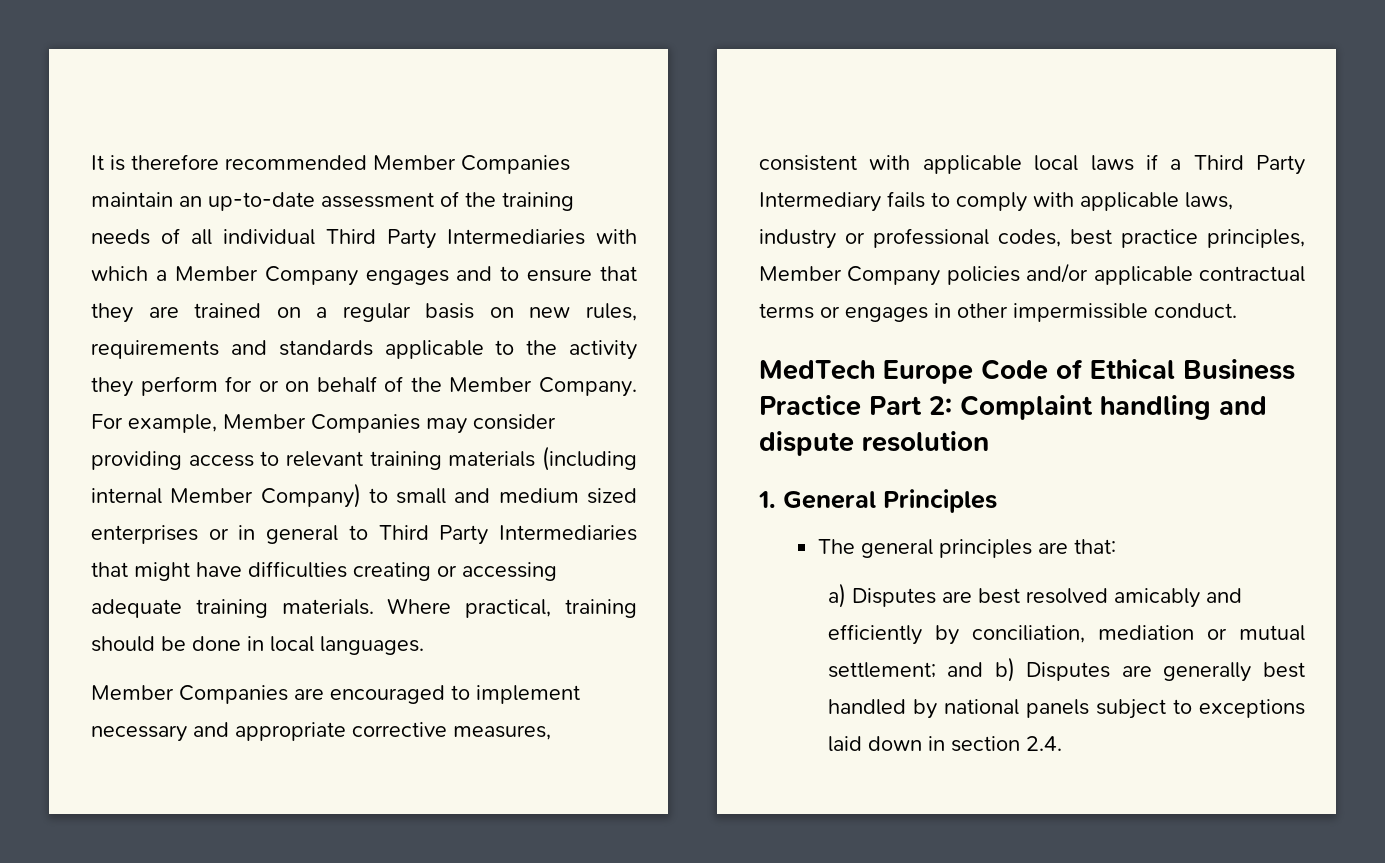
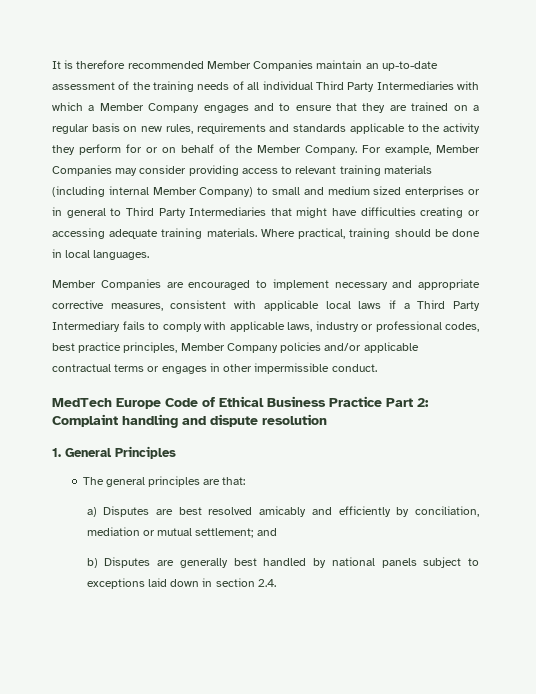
(984, 669) none -> (277, 532) //

